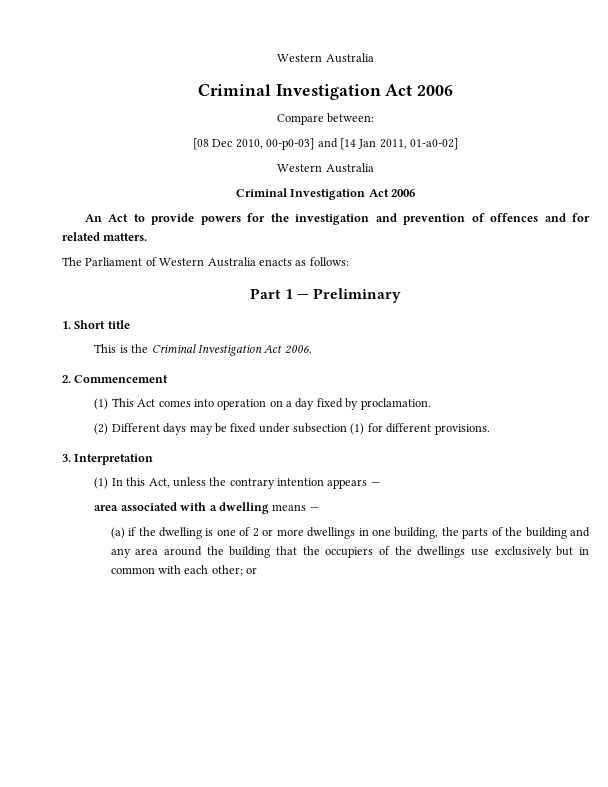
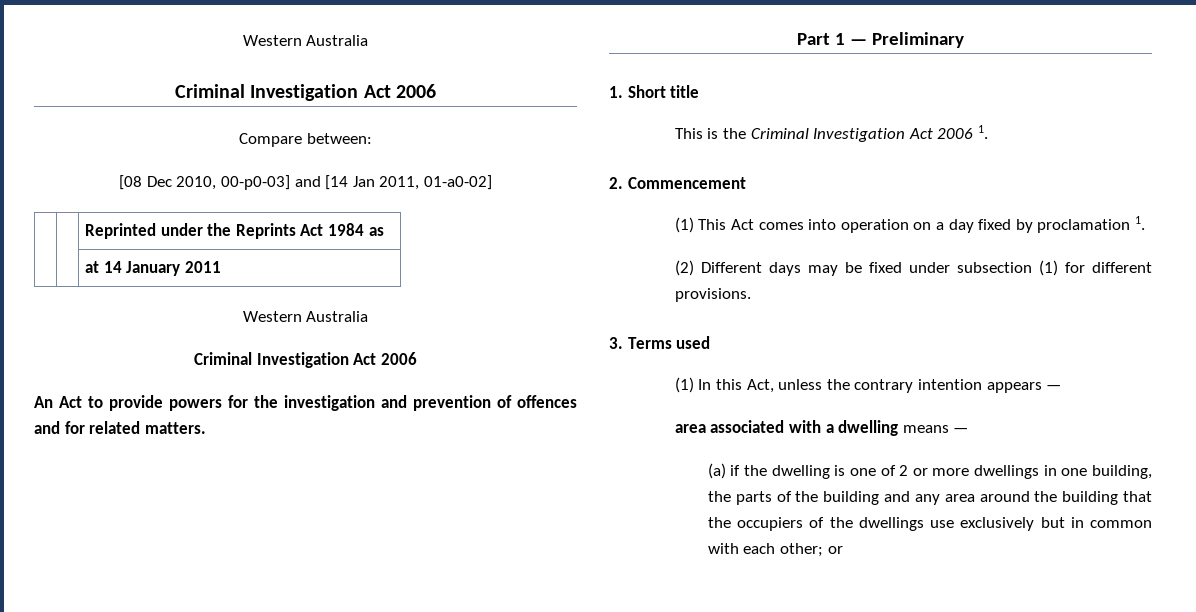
(458, 144) none -> [84,223,384,239] [84,261,221,276] // | | Reprinted under the Reprints Act 1984 as // | | at 14 January 2011
[62,257,349,267] // The Parliament of Western Australia enacts as follows: -> (206, 428) none
[284,345,312,354] 2006. -> [937,125,989,139] 2006 1.
[360,398,431,410] proclamation. -> [1037,216,1145,233] proclamation 1.
[74,454,154,465] Interpretation -> [627,336,711,349] Terms used

